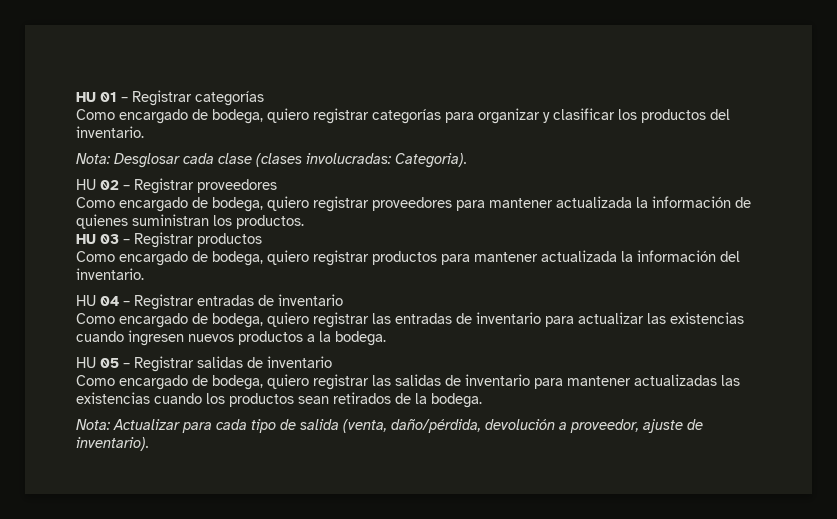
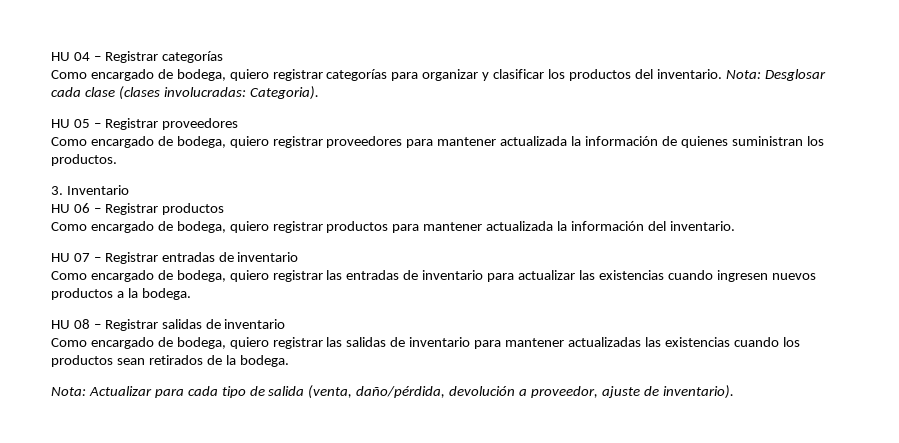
[76,92,117,102] HU 01 -> [51,52,90,61] HU 04
(144, 132) // -> (722, 74) none
[100,180,119,190] 02 -> [73,119,90,128] 05
[76,234,119,244] // HU 03 -> [51,185,129,195] [51,203,90,213] // 3. Inventario // HU 06
[100,296,119,306] 04 -> [73,253,90,262] 07
[100,358,119,368] 05 -> [73,319,90,329] 08

